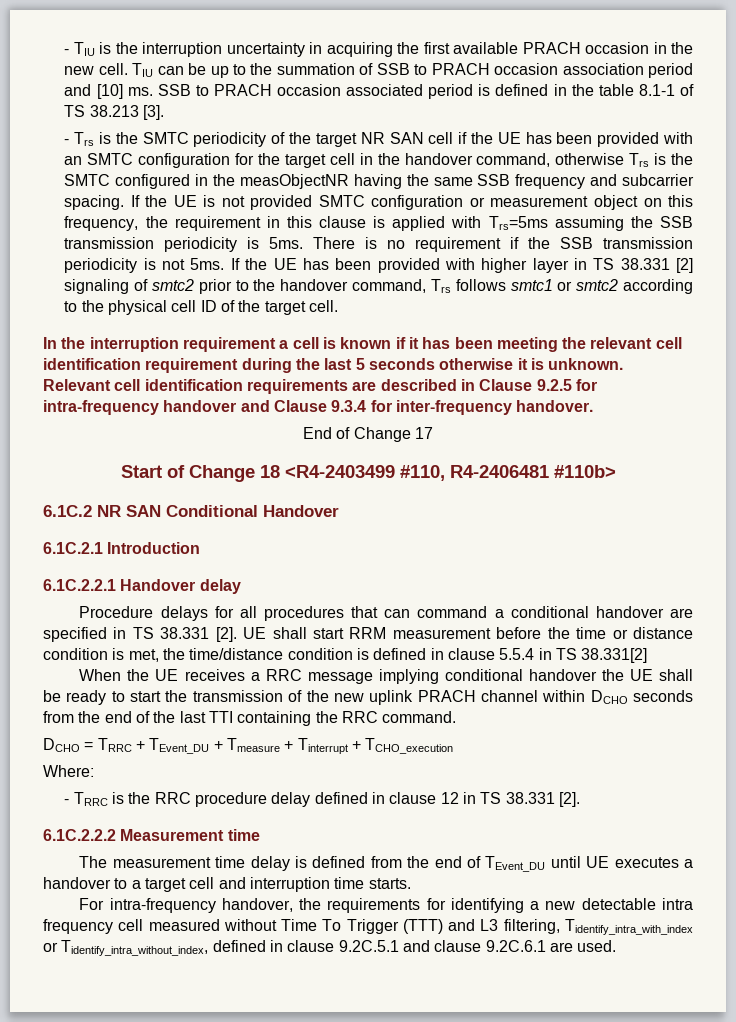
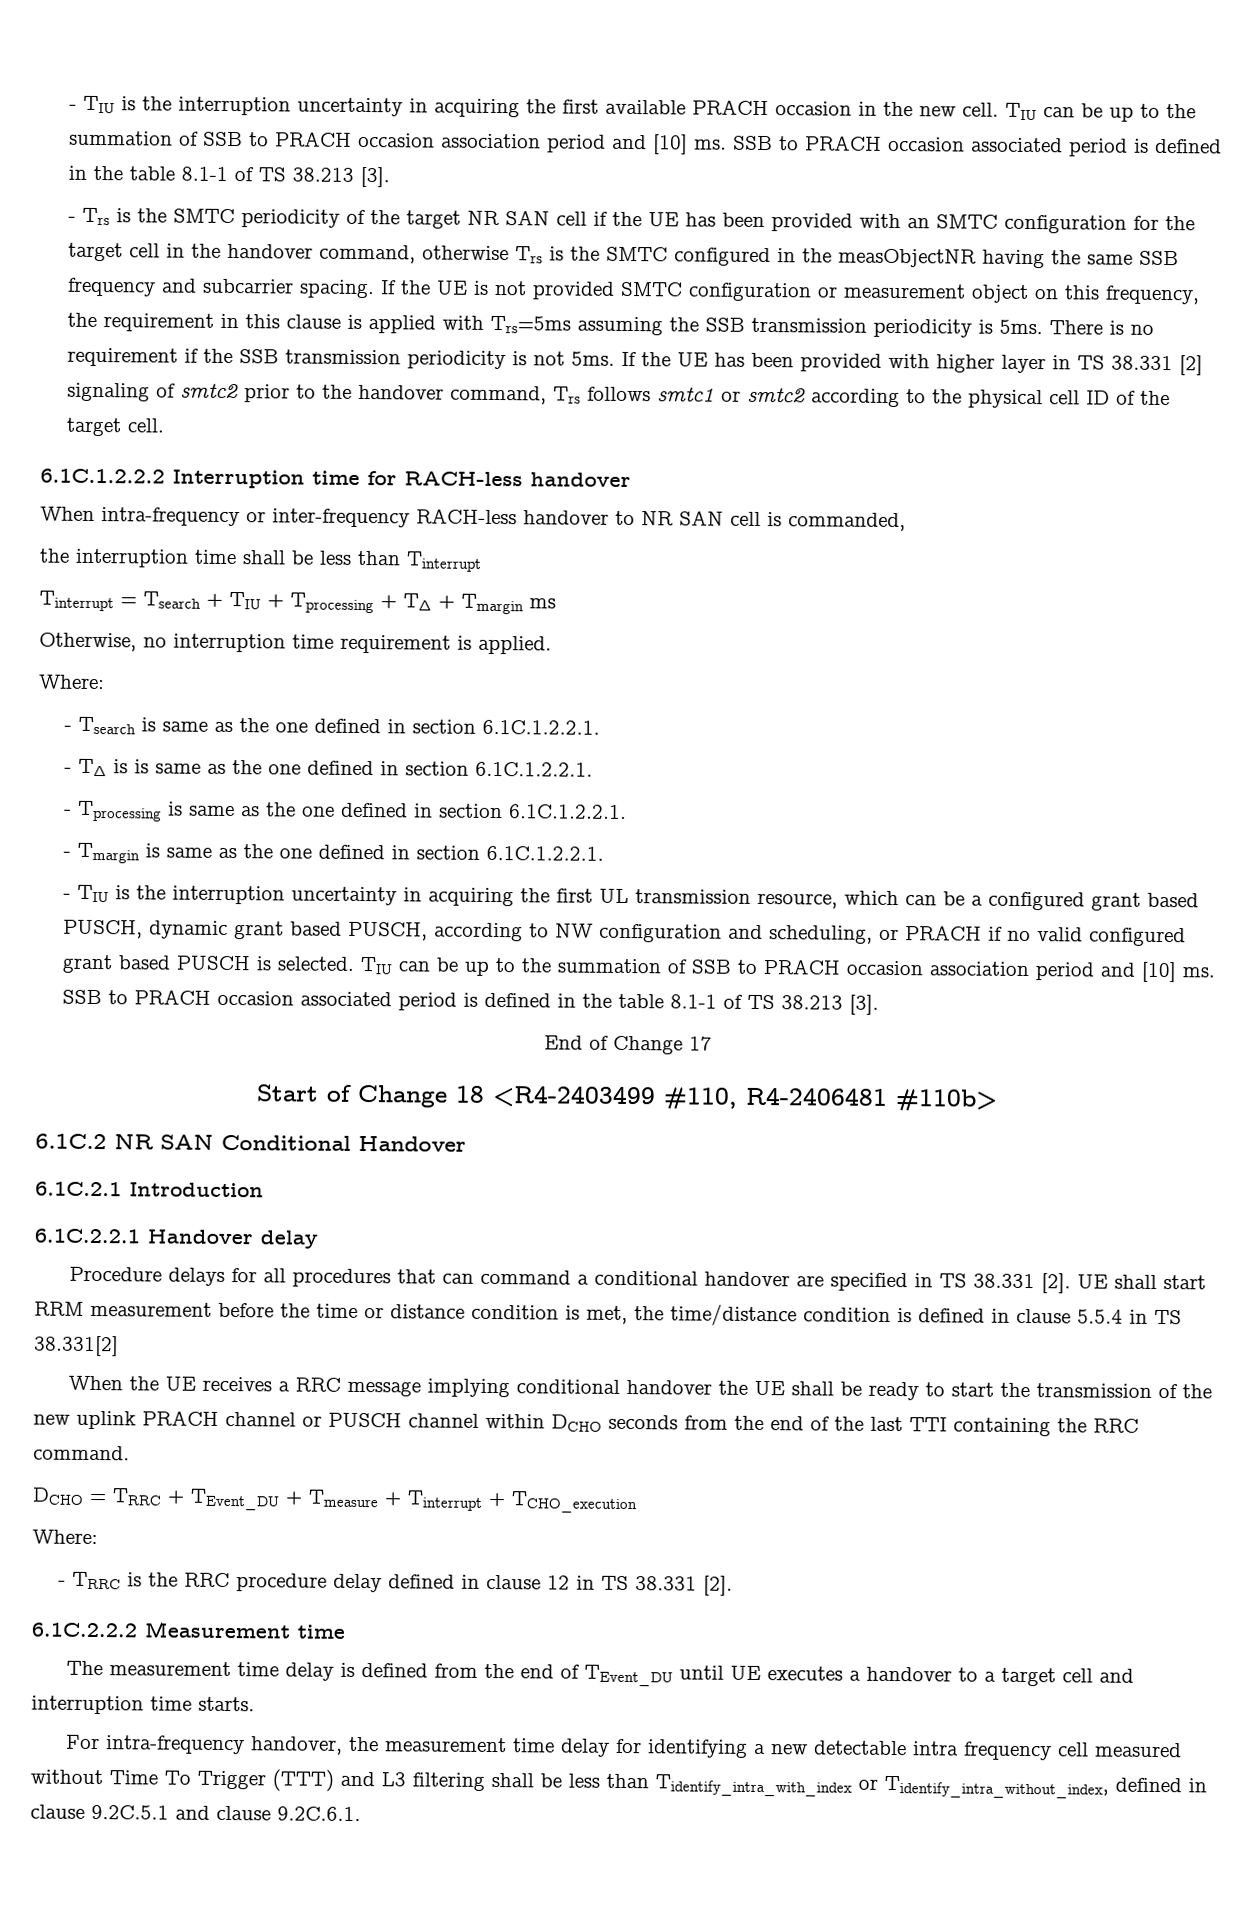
[43,337,682,352] [43,358,624,373] [43,379,597,394] [43,400,594,415] In the interruption requirement a cell is known if it has been meeting the relevant cell identification requirement during the last 5 seconds otherwise it is unknown. Relevant cell identification requirements are described in Clause 9.2.5 for intra-frequency handover and Clause 9.3.4 for inter-frequency handover. -> [40,468,631,489] [40,506,906,532] [39,548,482,572] [39,590,556,615] [39,632,552,655] [39,674,105,690] [63,716,600,735] [63,758,593,777] [63,800,627,822] [62,842,604,864] [62,884,1199,911] [62,919,1186,947] [61,954,1215,983] [61,989,879,1015] 6.1C.1.2.2.2 Interruption time for RACH-less handover // When intra-frequency or inter-frequency RACH-less handover to NR SAN cell is commanded, // the interruption time shall be less than Tinterrupt // Tinterrupt = Tsearch + TIU + Tprocessing + T∆ + Tmargin ms // Otherwise, no interruption time requirement is applied. // Where: // - Tsearch is same as the one defined in section 6.1C.1.2.2.1. // - T∆ is is same as the one defined in section 6.1C.1.2.2.1. // - Tprocessing is same as the one defined in section 6.1C.1.2.2.1. // - Tmargin is same as the one defined in section 6.1C.1.2.2.1. // - TIU is the interruption uncertainty in acquiring the first UL transmission resource, which can be a configured grant based PUSCH, dynamic grant based PUSCH, according to NW configuration and scheduling, or PRACH if no valid configured grant based PUSCH is selected. TIU can be up to the summation of SSB to PRACH occasion association period and [10] ms. SSB to PRACH occasion associated period is defined in the table 8.1-1 of TS 38.213 [3].
(538, 696) none -> [302,1412,479,1428] or PUSCH channel
[327,898,421,913] requirements -> [385,1737,611,1757] measurement time delay
[503,919,560,934] filtering, -> [412,1772,649,1791] filtering shall be less than
[485,940,617,952] 9.2C.6.1 are used. -> [277,1806,361,1822] 9.2C.6.1.

